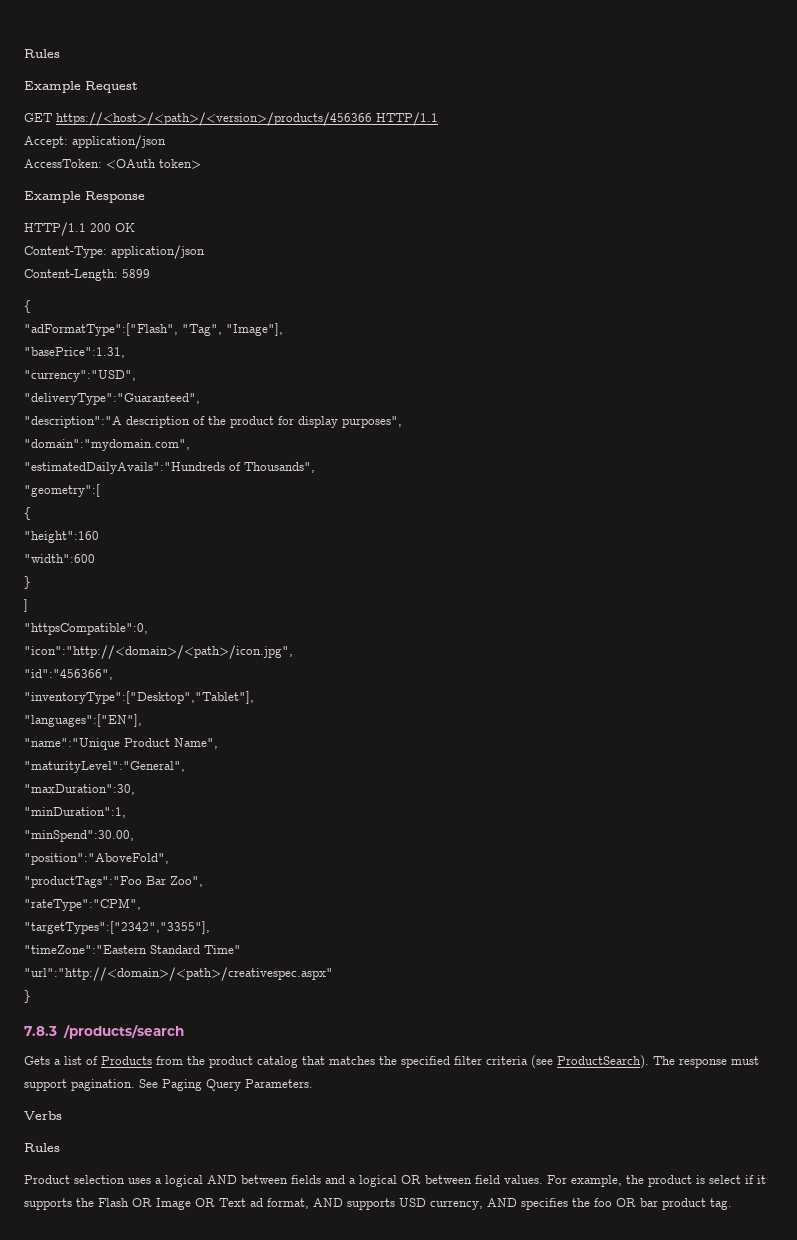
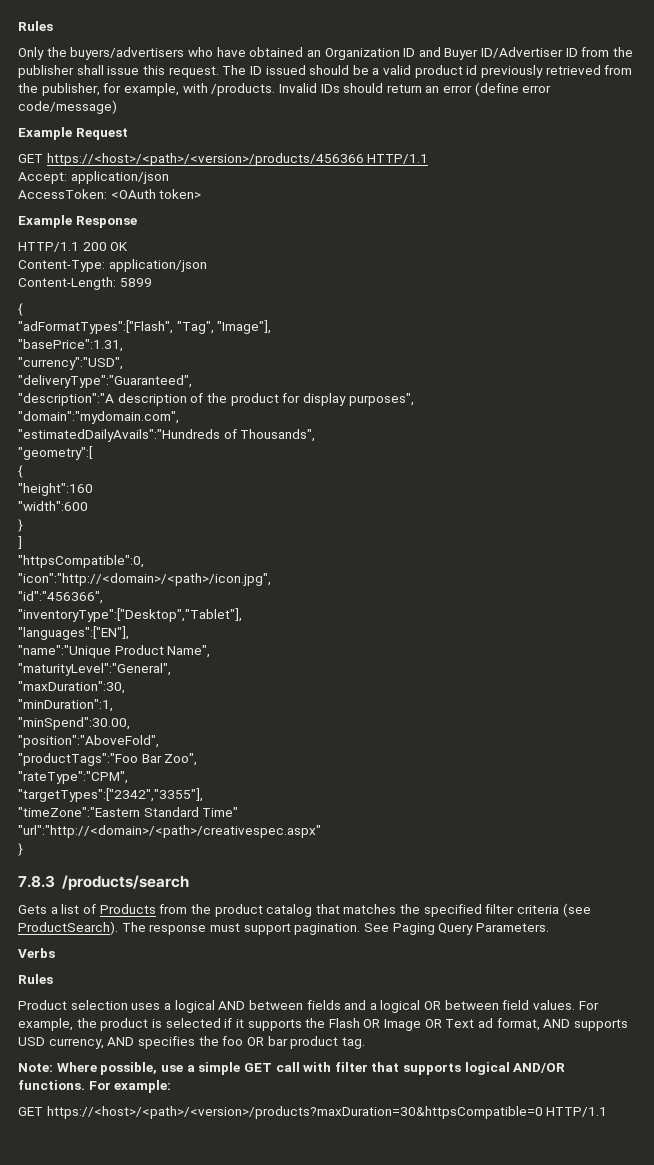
[24,49,60,58] Rules -> [18,21,53,31] [18,47,634,60] [18,65,633,78] [18,82,552,96] [18,100,117,114] Rules // Only the buyers/advertisers who have obtained an Organization ID and Buyer ID/Advertiser ID from the publisher shall issue this request. The ID issued should be a valid product id previously retrieved from the publisher, for example, with /products. Invalid IDs should return an error (define error code/message)
[24,323,178,336] "adFormatType":["Flash", -> [18,320,173,334] "adFormatTypes":["Flash",
[709,1175,741,1184] select -> [165,1018,221,1028] selected
(732, 1204) none -> [18,1062,566,1075] [18,1080,172,1093] [18,1106,608,1119] // Note: Where possible, use a simple GET call with filter that supports logical AND/OR functions. For example: // GET https://<host>/<path>/<version>/products?maxDuration=30&httpsCompatible=0 HTTP/1.1

